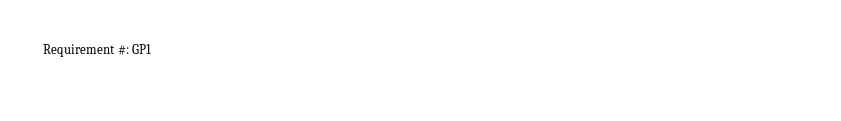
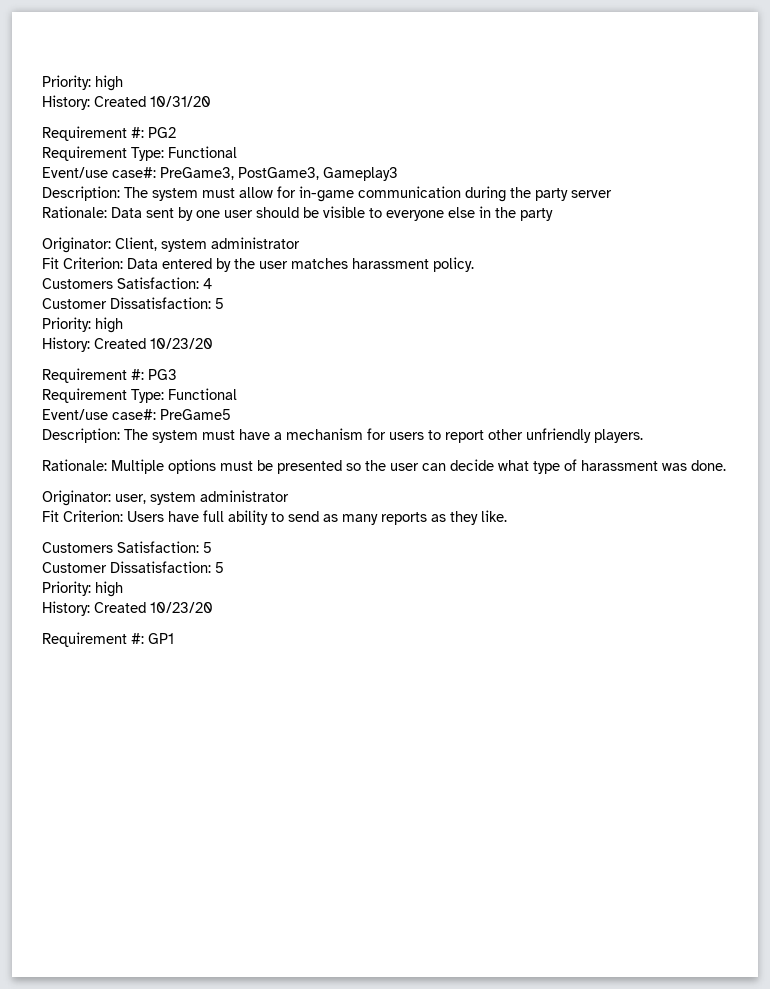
(43, 50) none -> [42,75,123,91] [42,95,211,110] [42,126,176,141] [42,146,237,161] [42,167,398,181] [42,186,612,202] [42,206,553,221] [42,237,300,253] [42,257,474,272] [42,277,212,289] [42,297,224,309] [42,317,123,333] [42,337,213,352] [42,368,177,383] [42,388,237,403] [42,409,231,420] [42,428,643,443] [42,459,726,474] [42,490,289,506] [42,510,507,525] [42,541,212,553] [42,561,224,573] [42,581,123,597] [42,601,213,616] Priority: high // History: Created 10/31/20 // Requirement #: PG2 // Requirement Type: Functional // Event/use case#: PreGame3, PostGame3, Gameplay3 // Description: The system must allow for in-game communication during the party server // Rationale: Data sent by one user should be visible to everyone else in the party // Originator: Client, system administrator // Fit Criterion: Data entered by the user matches harassment policy. // Customers Satisfaction: 4 // Customer Dissatisfaction: 5 // Priority: high // History: Created 10/23/20 // Requirement #: PG3 // Requirement Type: Functional // Event/use case#: PreGame5 // Description: The system must have a mechanism for users to report other unfriendly players. // Rationale: Multiple options must be presented so the user can decide what type of harassment was done. // Originator: user, system administrator // Fit Criterion: Users have full ability to send as many reports as they like. // Customers Satisfaction: 5 // Customer Dissatisfaction: 5 // Priority: high // History: Created 10/23/20 //

